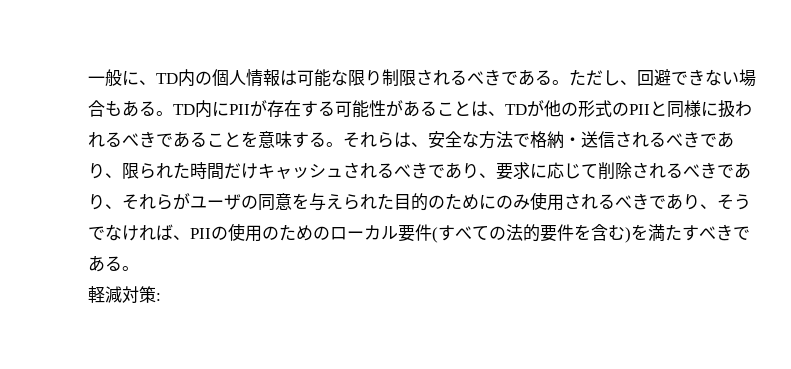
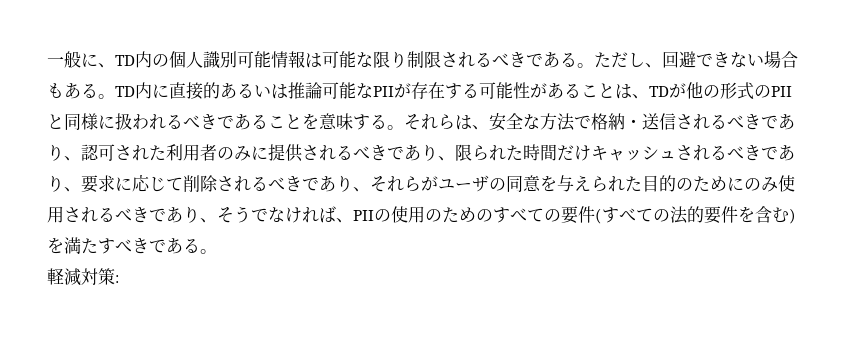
(246, 77) none -> [203,51,271,69] 識別可能
(229, 109) none -> [169,82,373,100] 直接的あるいは推論可能な
(122, 175) none -> [81,144,455,162] 認可された利用者のみに提供されるべきであり、
[330,225,398,240] ローカル -> [493,207,561,223] すべての

